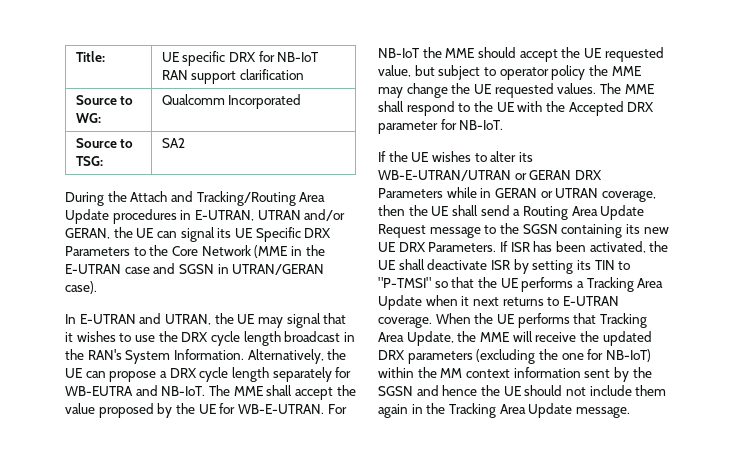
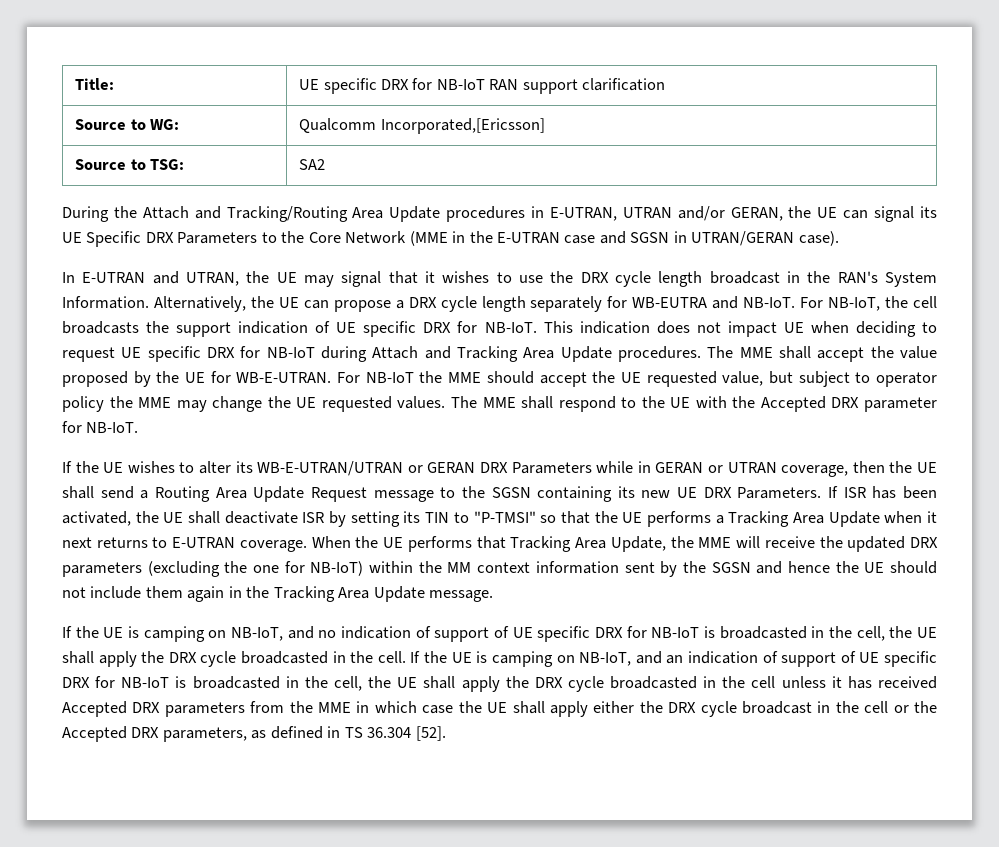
[228,94,302,109] Incorporated -> [380,118,545,134] Incorporated,[Ericsson]
(206, 391) none -> [800,296,938,311] [62,321,937,337] [62,346,701,362] For NB-IoT, the cell broadcasts the support indication of UE specific DRX for NB-IoT. This indication does not impact UE when deciding to request UE specific DRX for NB-IoT during Attach and Tracking Area Update procedures.
(630, 412) none -> [62,626,937,642] [62,651,937,667] [62,676,937,692] [62,701,937,717] [62,726,446,742] // If the UE is camping on NB-IoT, and no indication of support of UE specific DRX for NB-IoT is broadcasted in the cell, the UE shall apply the DRX cycle broadcasted in the cell. If the UE is camping on NB-IoT, and an indication of support of UE specific DRX for NB-IoT is broadcasted in the cell, the UE shall apply the DRX cycle broadcasted in the cell unless it has received Accepted DRX parameters from the MME in which case the UE shall apply either the DRX cycle broadcast in the cell or the Accepted DRX parameters, as defined in TS 36.304 [52].

